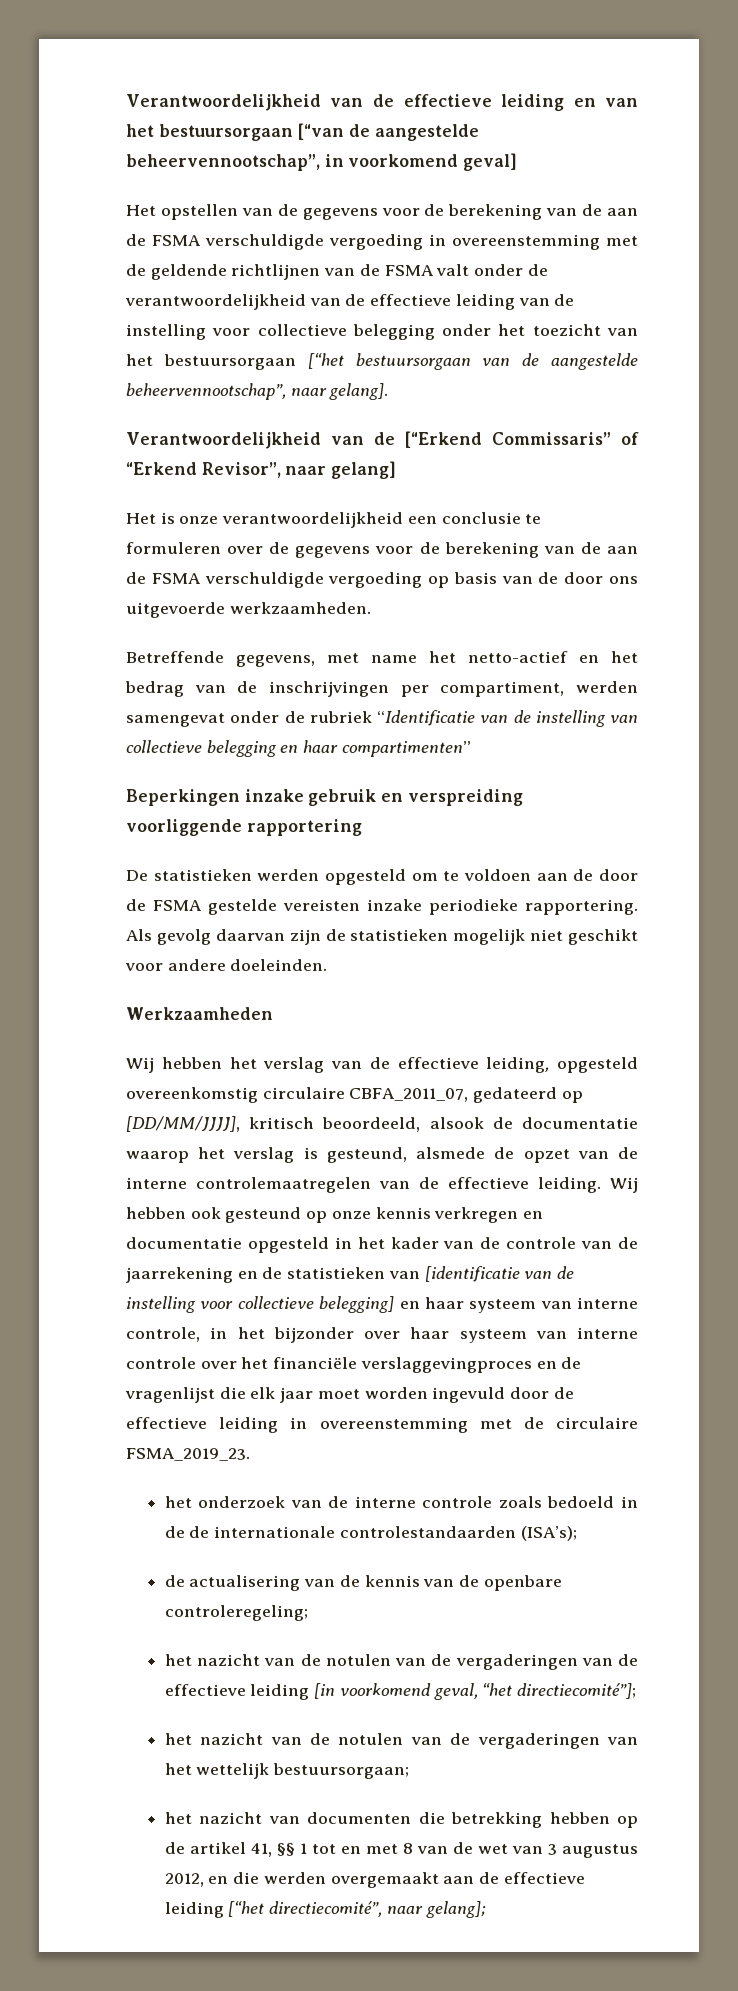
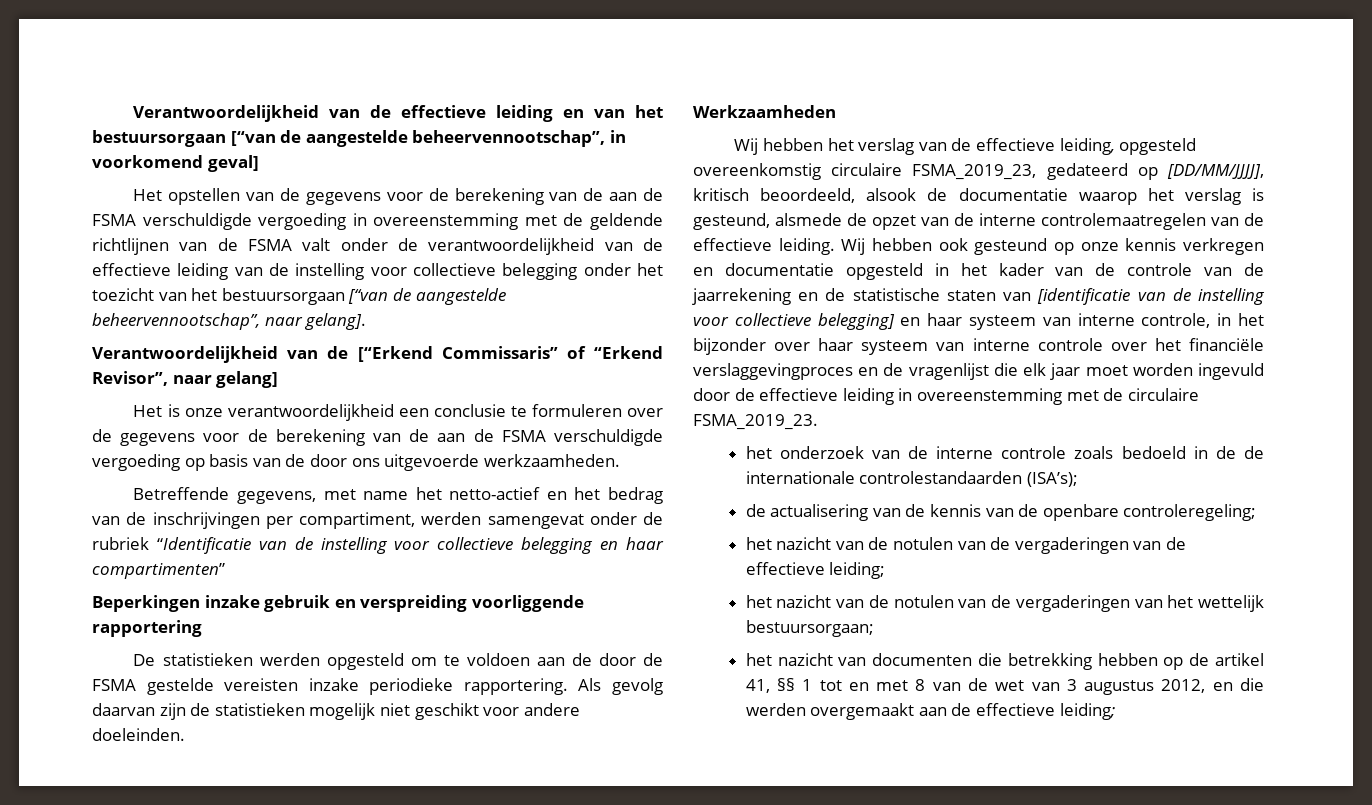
[307,353,511,370] [“het bestuursorgaan van -> [348,289,389,304] [“van
[610,715,638,723] van -> [394,541,431,550] voor
[349,1088,469,1102] CBFA_2011_07, -> [912,164,1037,180] FSMA_2019_23,
[287,1267,386,1279] statistieken -> [852,288,996,301] statistische staten
[250,1683,637,1700] leiding [in voorkomend geval, “het directiecomité”]; -> [829,562,886,579] leiding;
[164,1901,486,1918] leiding [“het directiecomité”, naar gelang]; -> [1059,703,1115,720] leiding;

